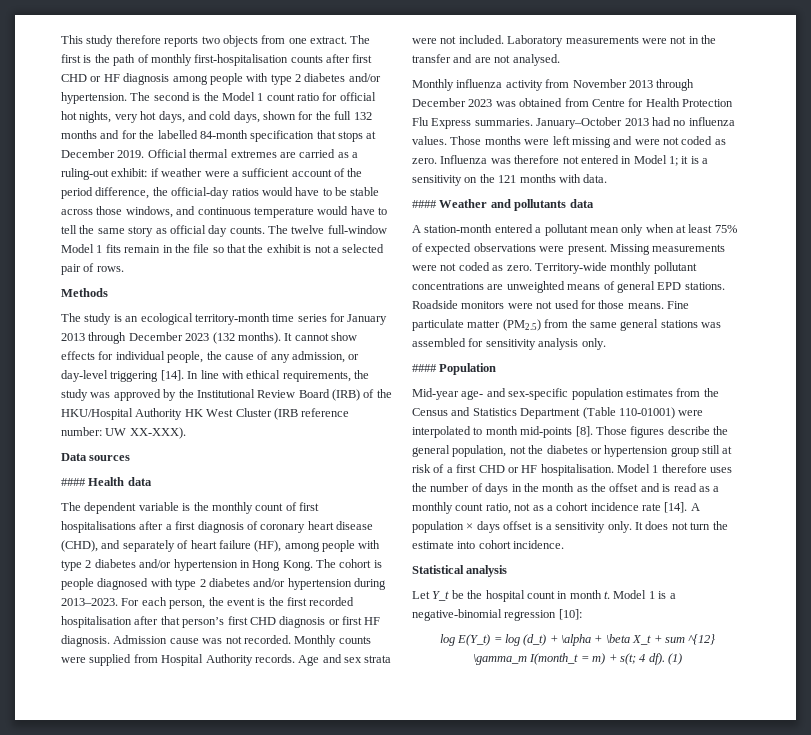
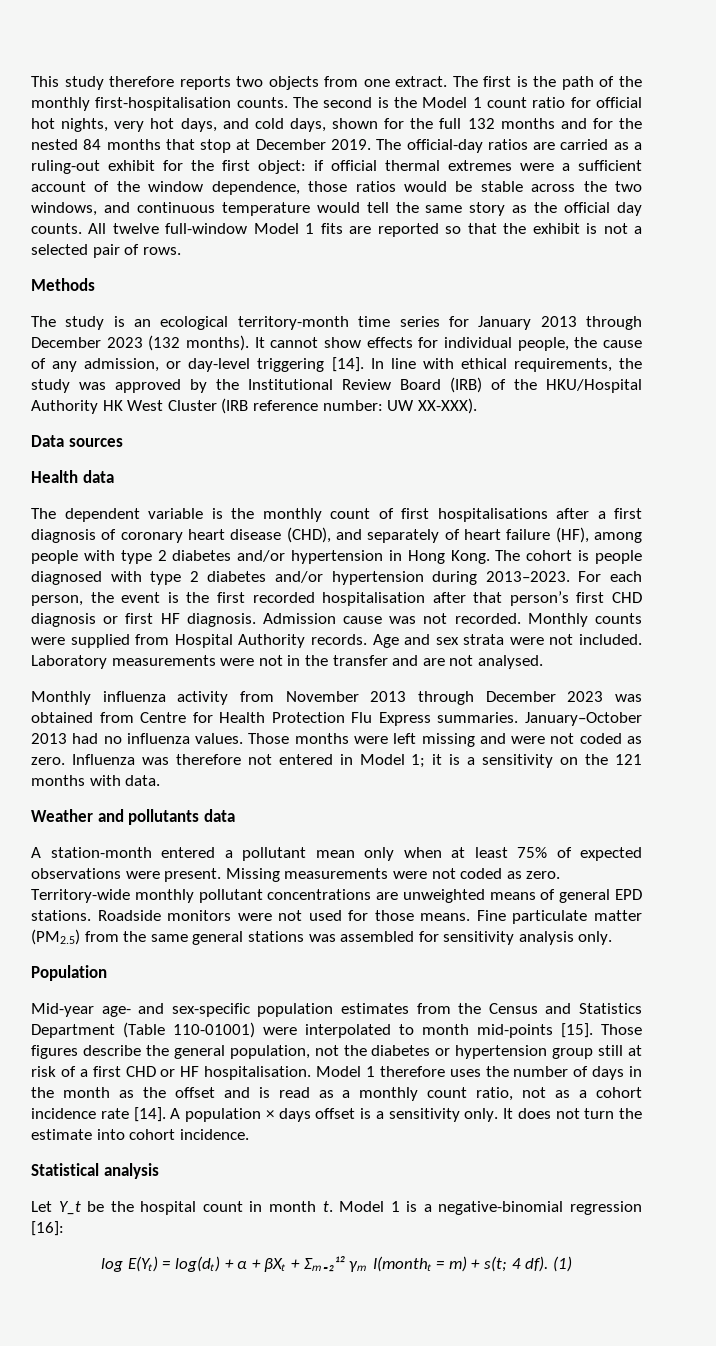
(149, 58) none -> [618,76,642,87] the
[290,54,373,63] [61,73,381,85] [61,92,127,104] counts after first CHD or HF diagnosis among people with type 2 diabetes and/or hypertension. -> [236,97,288,108] counts.
[157,130,377,142] [61,149,277,158] labelled 84-month specification that stops at December 2019. Official thermal extremes -> [31,139,528,153] nested 84 months that stop at December 2019. The official-day ratios
[111,168,203,177] exhibit: if weather -> [108,160,512,174] exhibit for the first object: if official thermal extremes
[61,187,332,199] period difference, the official-day ratios would have to -> [148,181,447,195] window dependence, those ratios would
[96,206,123,215] those -> [583,181,642,192] the two
[350,206,387,215] have to -> (360, 207) none
(167, 231) none -> [534,202,558,213] the
[268,225,288,234] The -> [88,223,107,234] All
[124,244,210,253] remain in the file -> [349,223,439,237] are reported
[61,478,86,486] #### -> (123, 442) none
[412,200,437,208] #### -> (161, 780) none
[412,364,437,372] #### -> (613, 938) none
[575,426,593,437] [8]. -> [561,1023,593,1038] [15].
[558,609,582,620] [439,634,716,646] [473,653,579,665] [10]: // log E(Y_t) = log (d_t) + \alpha + \beta X_t + sum ^{12} \gamma_m I(month_t -> [31,1221,64,1236] [101,1256,432,1272] [16]: // log E(Yₜ) = log(dₜ) + α + βXₜ + Σₘ₌₂¹² γₘ I(monthₜ

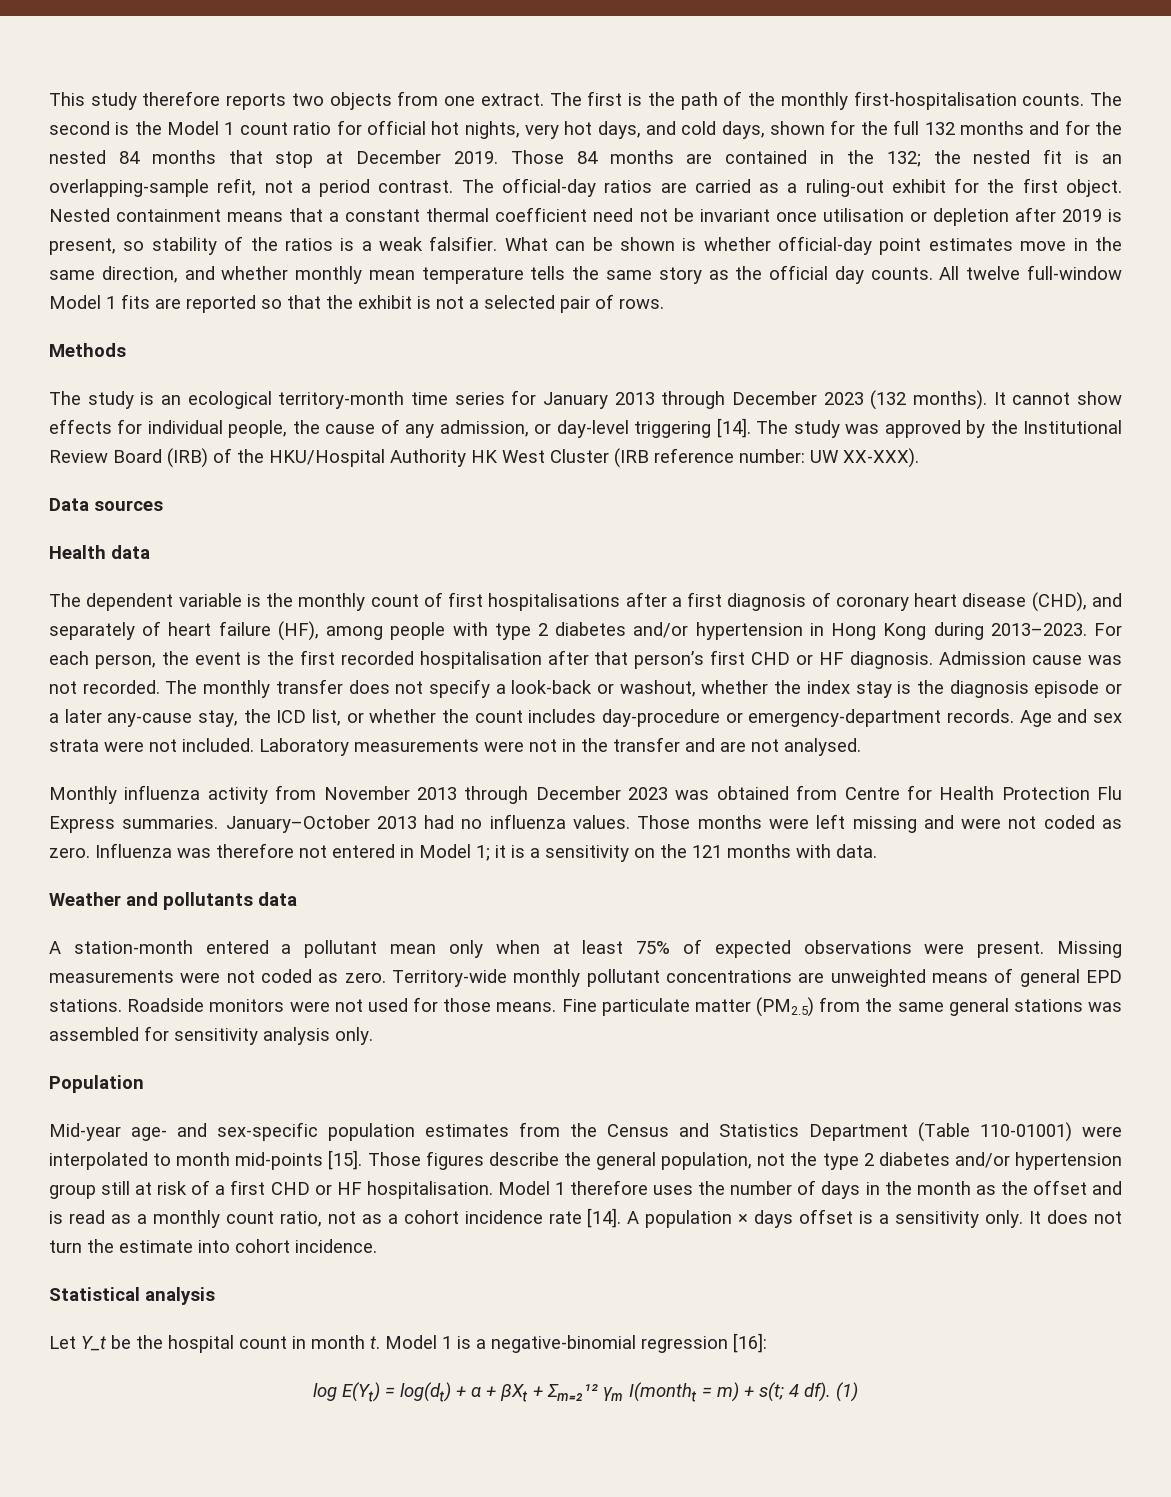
(371, 144) none -> [510,149,1123,167] [49,178,454,197] Those 84 months are contained in the 132; the nested fit is an overlapping-sample refit, not a period contrast.
[258,160,642,174] [31,181,642,195] [31,202,389,216] object: if official thermal extremes were a sufficient account of the window dependence, those ratios would be stable across the two windows, and continuous temperature would tell -> [1066,179,1123,197] [49,207,1122,226] [49,236,1123,255] [49,266,566,284] object. Nested containment means that a constant thermal coefficient need not be invariant once utilisation or depletion after 2019 is present, so stability of the ratios is a weak falsifier. What can be shown is whether official-day point estimates move in the same direction, and whether monthly mean temperature tells
[370,358,642,372] In line with ethical requirements, the -> [756,420,789,434] The
[450,550,642,564] [31,571,424,585] Kong. The cohort is people diagnosed with type 2 diabetes and/or hypertension -> [883,623,927,640] Kong
[31,613,154,627] diagnosis or first -> [796,654,814,665] or
[527,613,642,627] [31,634,306,648] Monthly counts were supplied from Hospital Authority -> [165,679,1123,698] [49,709,942,727] The monthly transfer does not specify a look-back or washout, whether the index stay is the diagnosis episode or a later any-cause stay, the ICD list, or whether the count includes day-procedure or emergency-department
[371,1045,451,1056] diabetes or -> [822,1152,1010,1170] type 2 diabetes and/or

